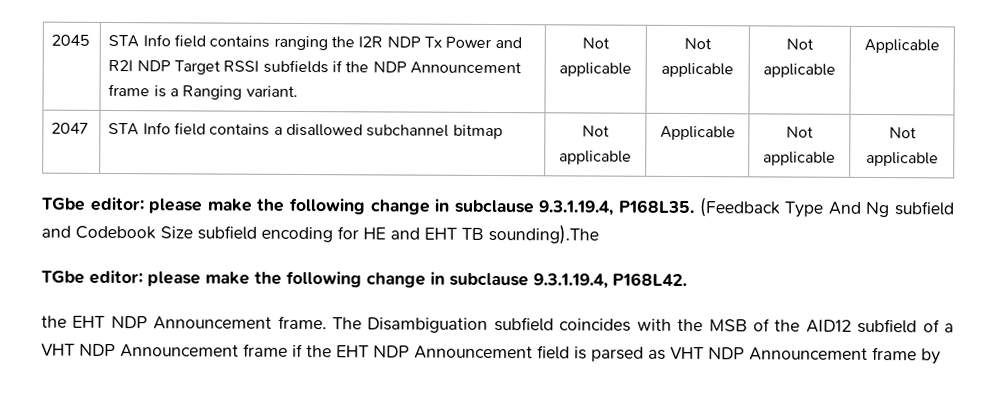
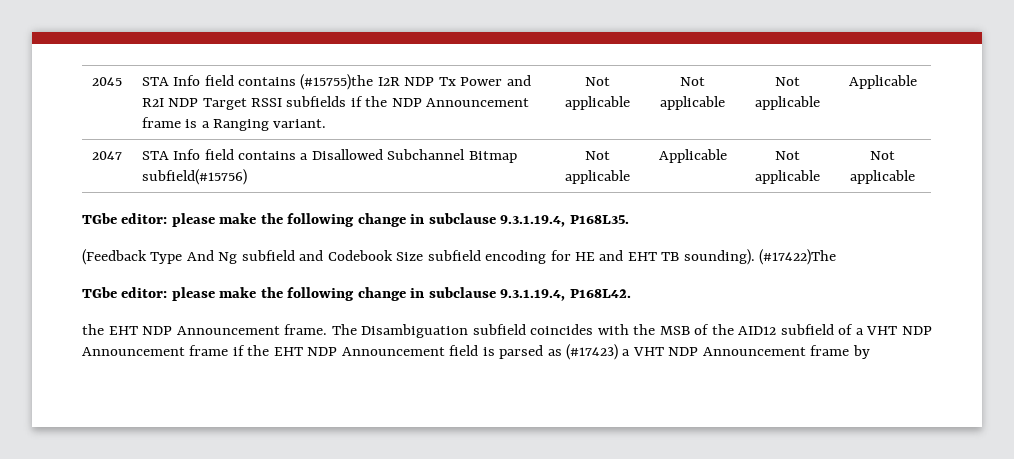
[273,35,355,51] ranging the -> [300,74,374,90] (#15755)the
[285,123,503,140] disallowed subchannel bitmap -> [311,149,517,163] [141,169,247,185] Disallowed Subchannel Bitmap subfield(#15756)
(695, 206) none -> (629, 219) //
[488,223,599,245] sounding).The -> [683,249,837,265] sounding). (#17422)The
(666, 354) none -> [566,344,631,360] (#17423) a

